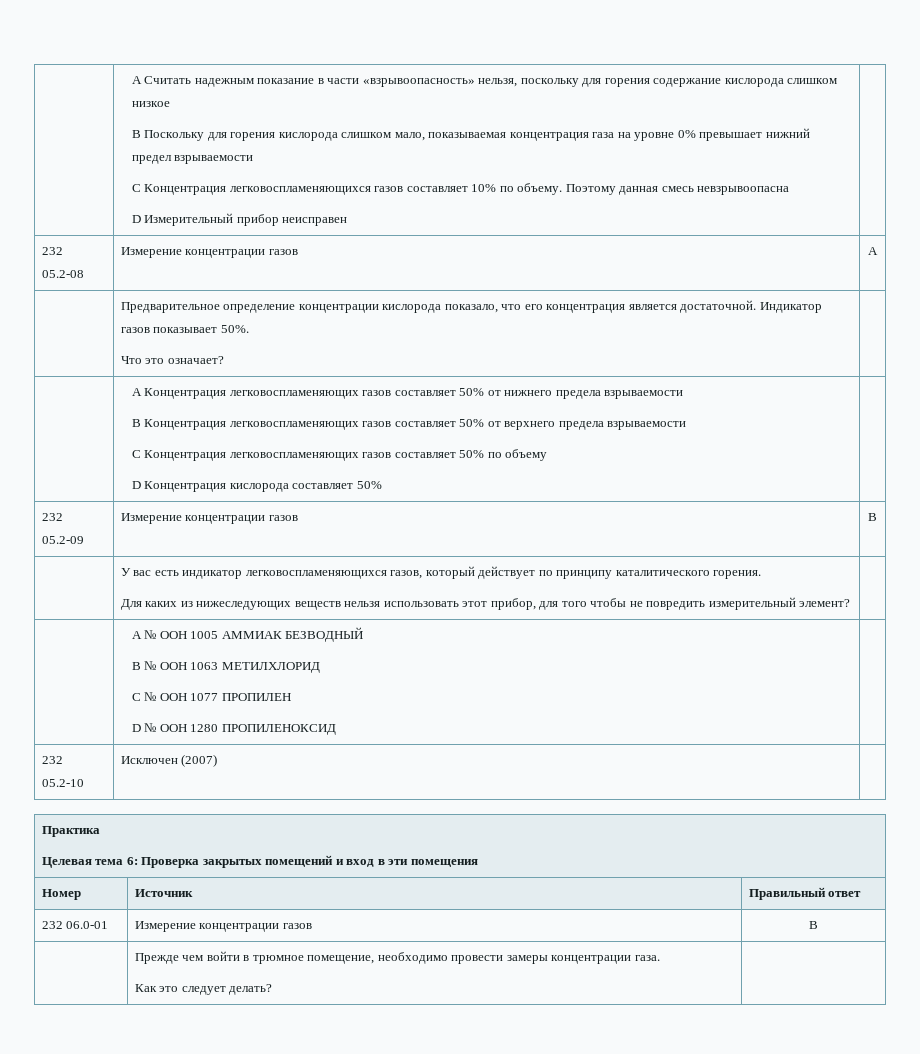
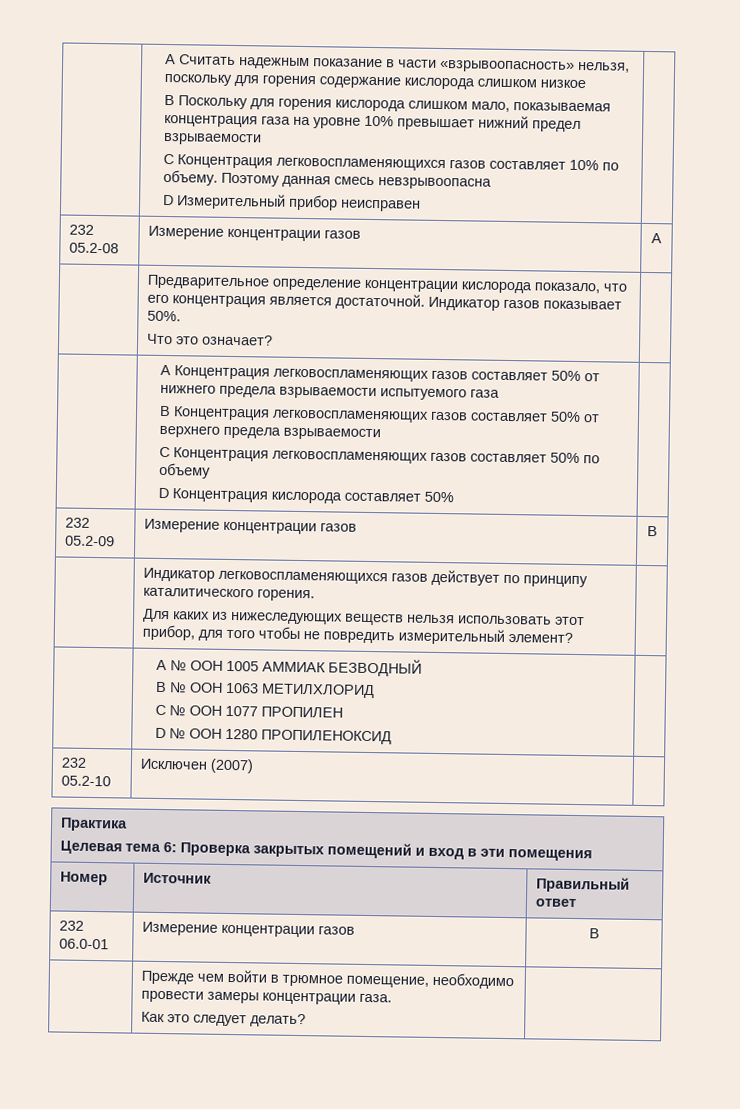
[677,130,696,138] 0% -> [364,115,395,127] 10%
(684, 394) none -> [380,388,501,401] испытуемого газа
[120,566,475,579] У вас есть индикатор легковоспламеняющихся газов, который -> [142,567,428,585] Индикатор легковоспламеняющихся газов

